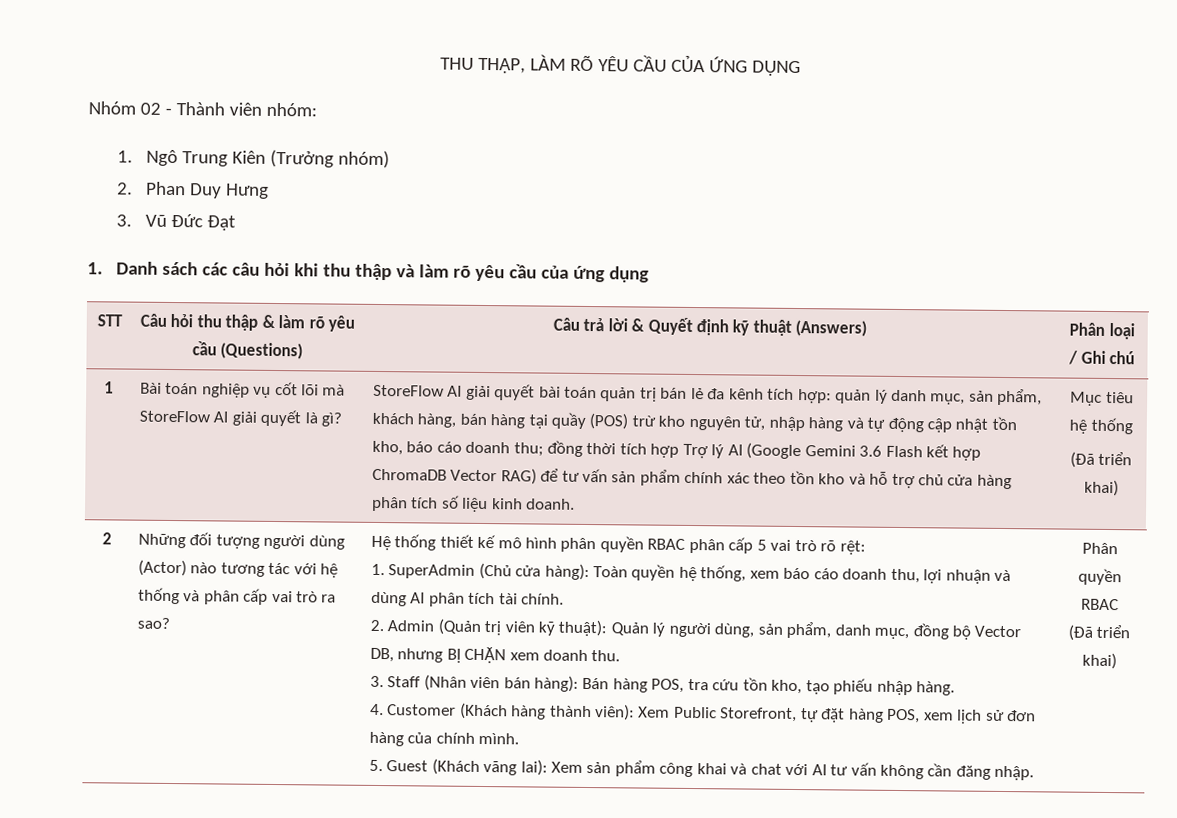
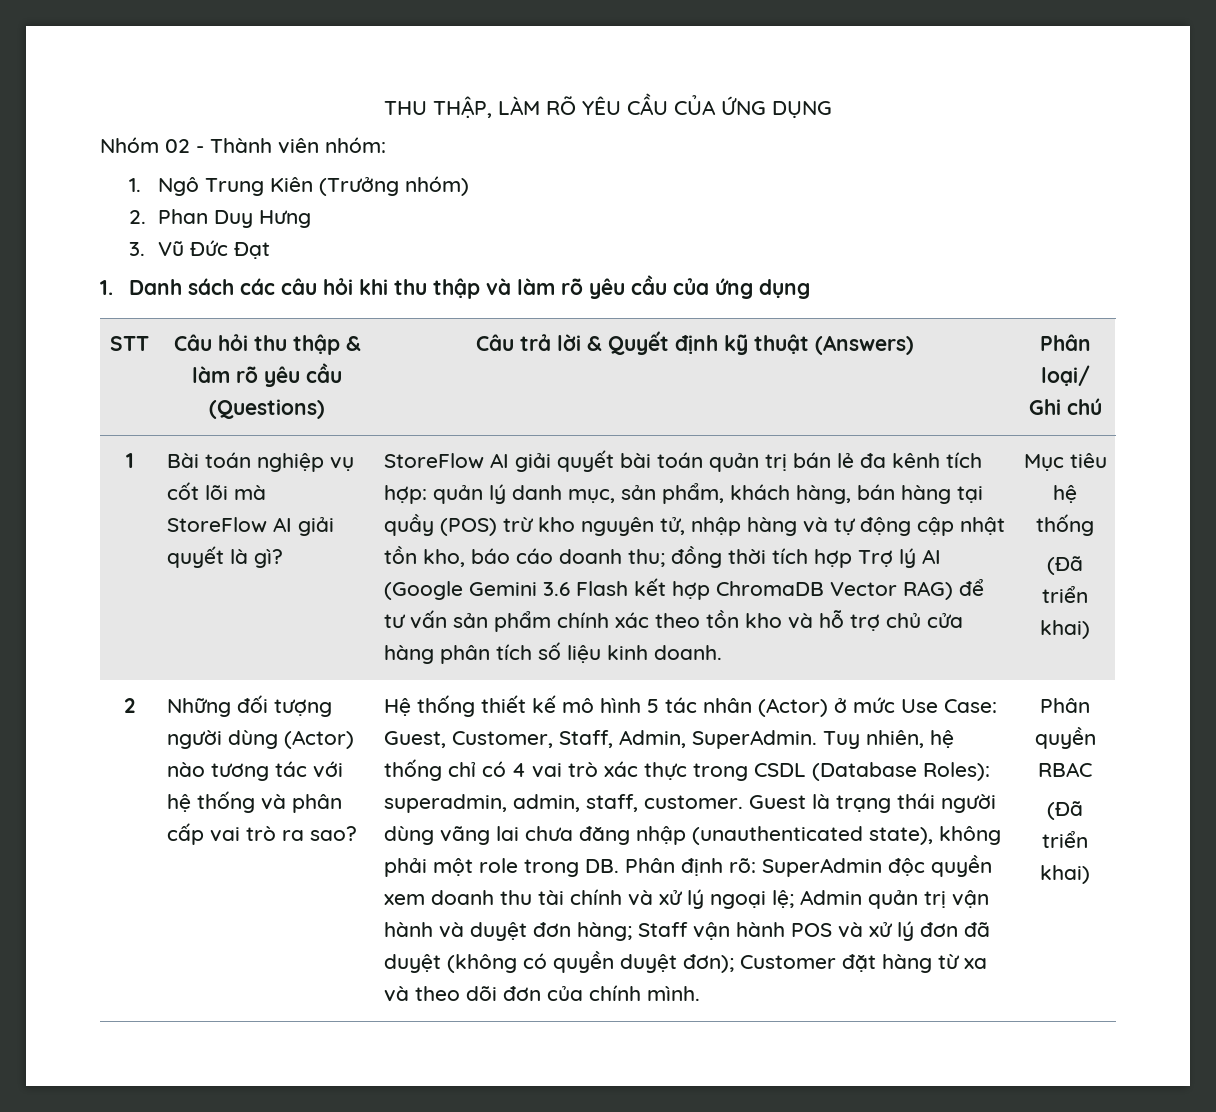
[1108,322,1135,340] [1068,350,1079,365] loại / -> [1040,365,1090,386] loại/
[560,536,866,555] [370,562,1011,584] [370,591,564,607] [369,618,1022,640] [369,646,621,664] [369,674,955,696] [369,702,1036,724] [368,731,520,747] [368,758,1035,781] phân quyền RBAC phân cấp 5 vai trò rõ rệt: // 1. SuperAdmin (Chủ cửa hàng): Toàn quyền hệ thống, xem báo cáo doanh thu, lợi nhuận và dùng AI phân tích tài chính. // 2. Admin (Quản trị viên kỹ thuật): Quản lý người dùng, sản phẩm, danh mục, đồng bộ Vector DB, nhưng BỊ CHẶN xem doanh thu. // 3. Staff (Nhân viên bán hàng): Bán hàng POS, tra cứu tồn kho, tạo phiếu nhập hàng. // 4. Customer (Khách hàng thành viên): Xem Public Storefront, tự đặt hàng POS, xem lịch sử đơn hàng của chính mình. // 5. Guest (Khách vãng lai): Xem sản phẩm công khai và chat với AI tư vấn không cần đăng nhập. -> [647,697,998,717] [384,730,955,749] [384,759,991,781] [384,793,997,813] [384,826,1002,845] [384,855,993,877] [384,889,990,909] [384,921,991,941] [384,951,988,973] [384,985,701,1002] 5 tác nhân (Actor) ở mức Use Case: Guest, Customer, Staff, Admin, SuperAdmin. Tuy nhiên, hệ thống chỉ có 4 vai trò xác thực trong CSDL (Database Roles): superadmin, admin, staff, customer. Guest là trạng thái người dùng vãng lai chưa đăng nhập (unauthenticated state), không phải một role trong DB. Phân định rõ: SuperAdmin độc quyền xem doanh thu tài chính và xử lý ngoại lệ; Admin quản trị vận hành và duyệt đơn hàng; Staff vận hành POS và xử lý đơn đã duyệt (không có quyền duyệt đơn); Customer đặt hàng từ xa và theo dõi đơn của chính mình.

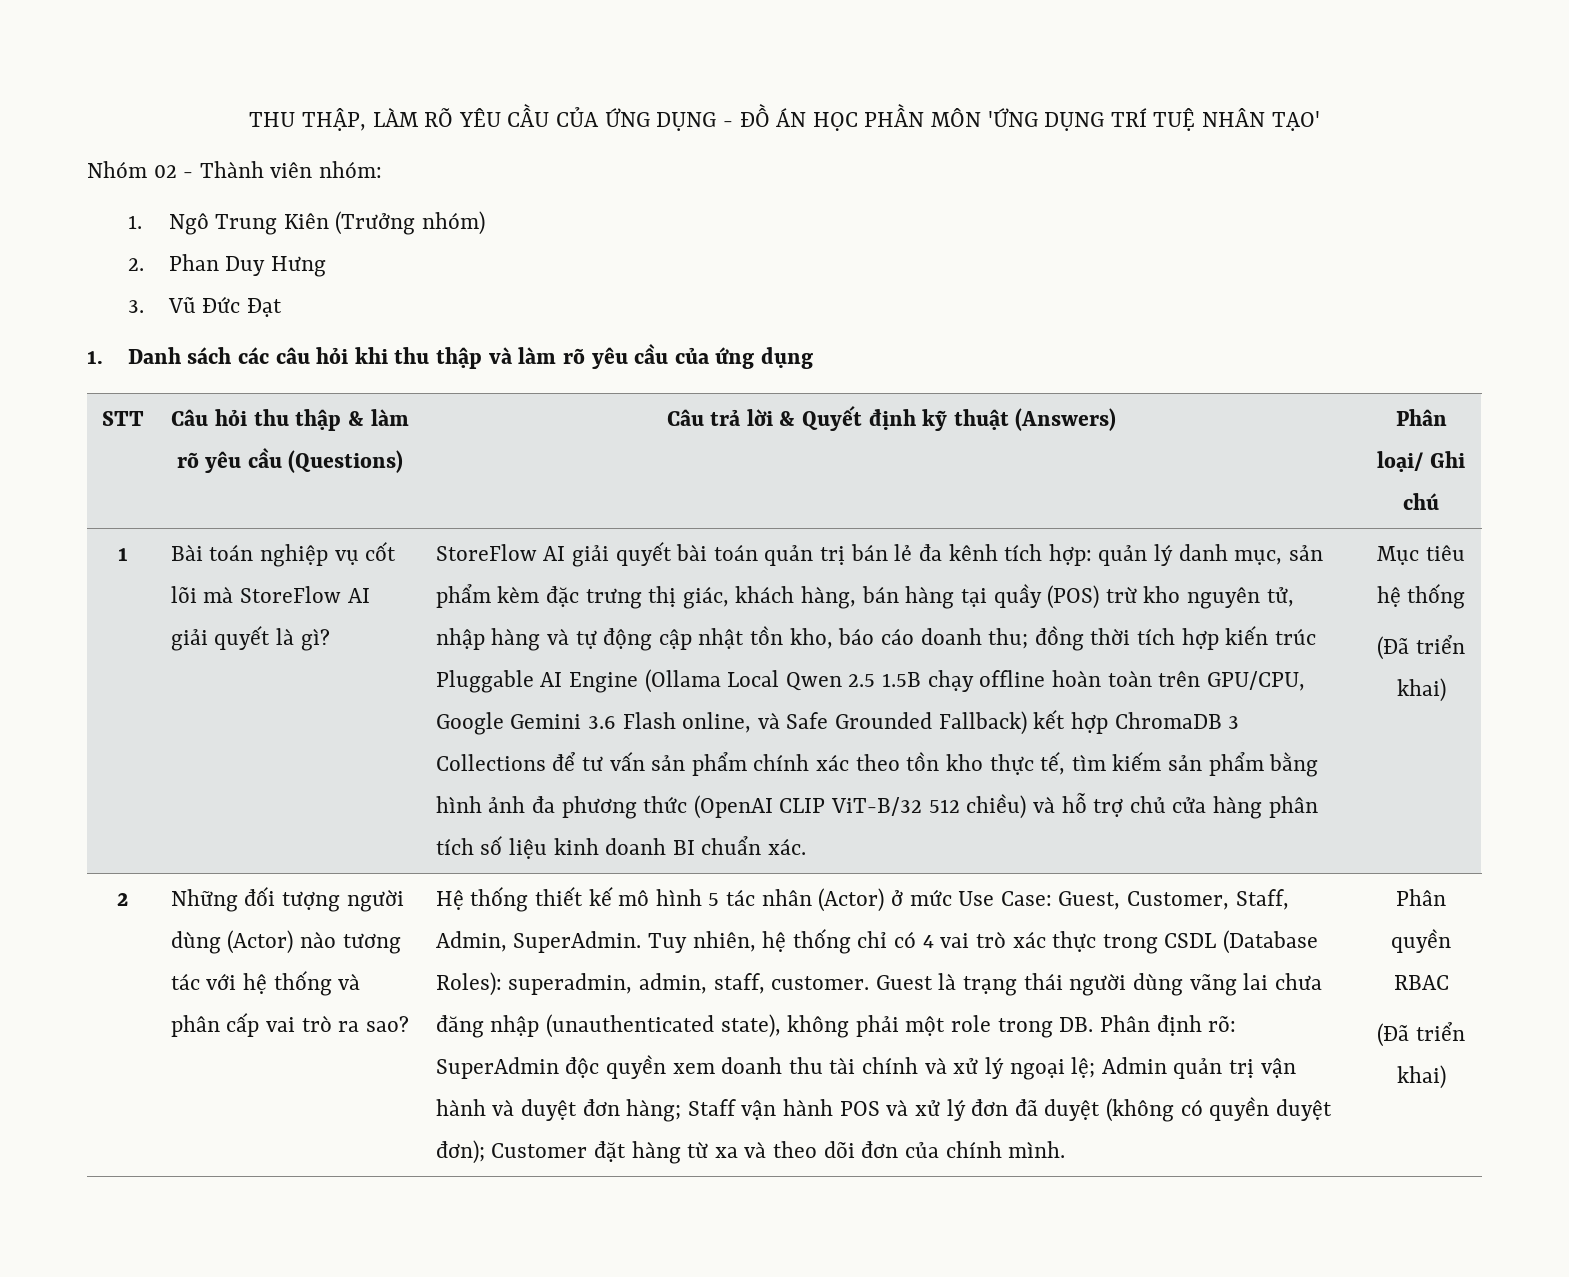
(832, 110) none -> [722,104,1320,131] - ĐỒ ÁN HỌC PHẦN MÔN 'ỨNG DỤNG TRÍ TUỆ NHÂN TẠO'
[662,483,725,504] phẩm, -> [435,584,729,609] phẩm kèm đặc trưng thị giác,
[858,548,942,568] [384,581,629,600] Trợ lý AI (Google Gemini 3.6 Flash -> [1225,626,1316,645] [435,669,1305,693] [435,711,1027,735] kiến trúc Pluggable AI Engine (Ollama Local Qwen 2.5 1.5B chạy offline hoàn toàn trên GPU/CPU, Google Gemini 3.6 Flash online, và Safe Grounded Fallback)
[830,581,954,600] Vector RAG) -> [1228,716,1240,729] [435,754,546,771] 3 Collections
(783, 620) none -> [989,752,1319,777] [435,794,1027,819] thực tế, tìm kiếm sản phẩm bằng hình ảnh đa phương thức (OpenAI CLIP ViT-B/32 512 chiều)
[654,645,723,660] doanh. -> [605,836,807,855] doanh BI chuẩn xác.

